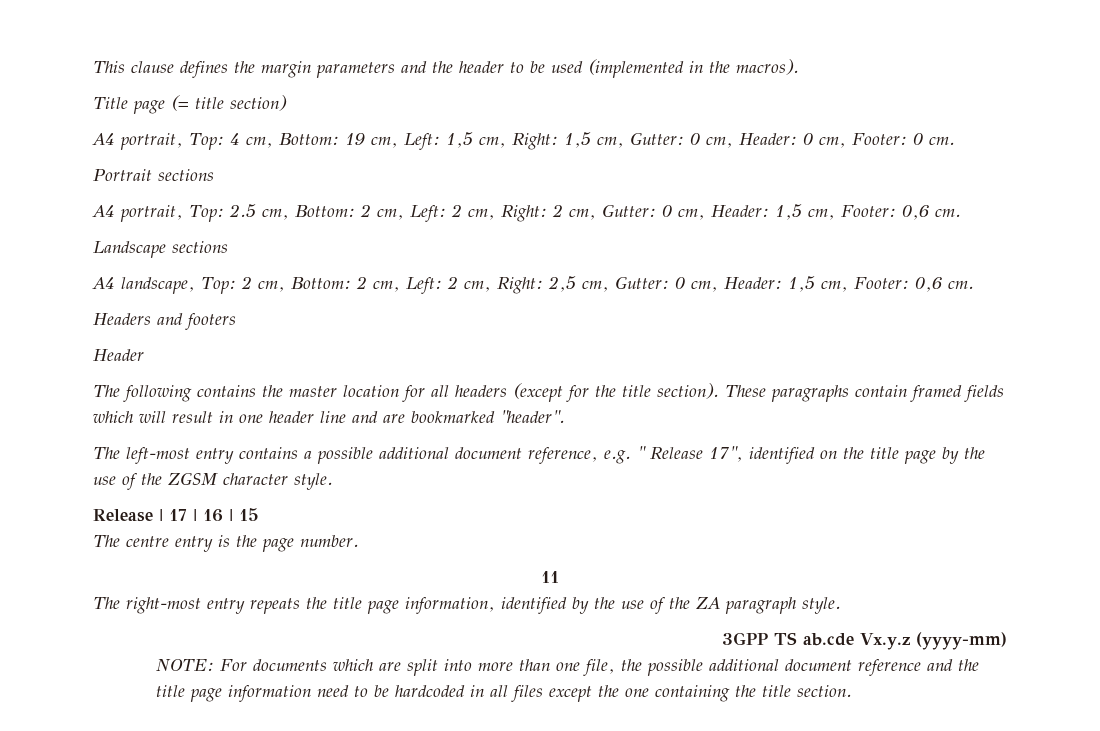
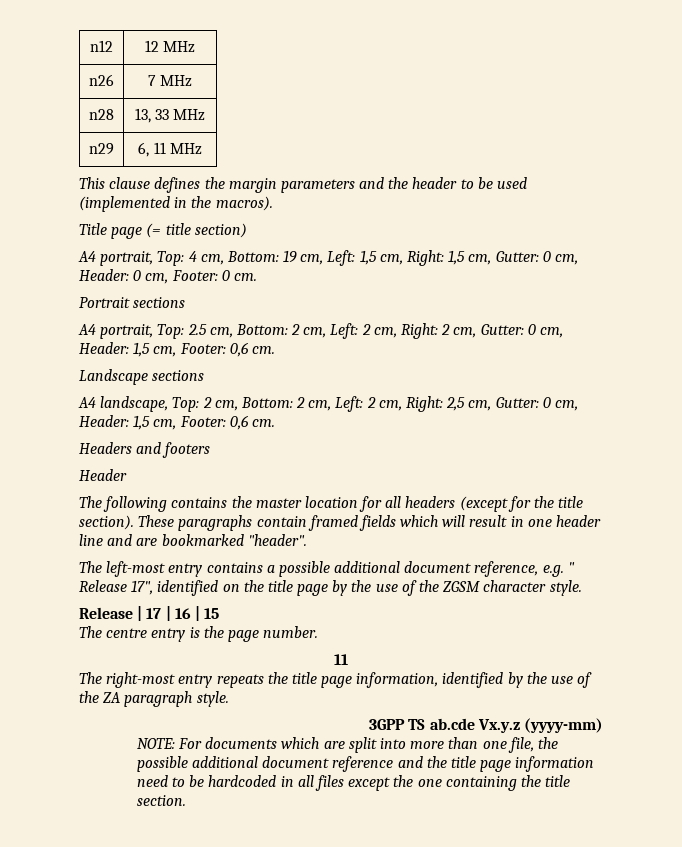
(93, 67) none -> [90,40,113,52] [144,40,196,53] [89,74,114,86] [147,75,193,87] [89,109,114,120] [134,108,206,123] [89,143,114,155] [138,142,202,157] n12 | 12 MHz // n26 | 7 MHz // n28 | 13, 33 MHz // n29 | 6, 11 MHz //

